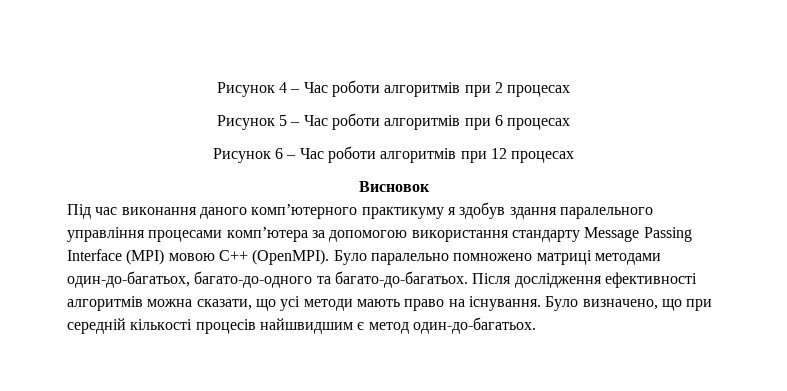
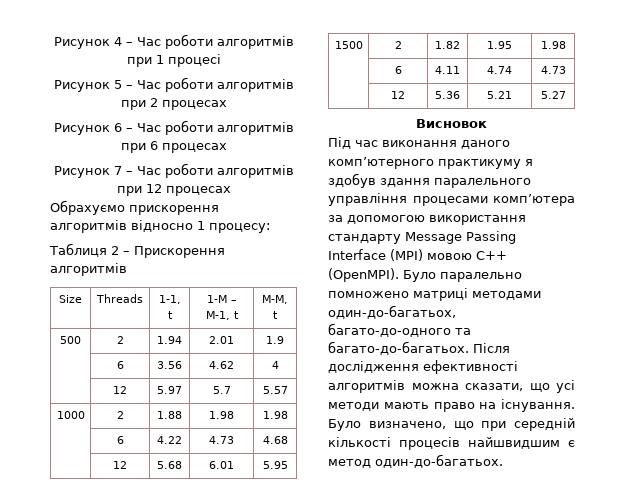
(491, 91) none -> [155,54,221,67] [53,77,294,92] [120,100,146,110] 1 процесі // Рисунок 5 – Час роботи алгоритмів при
[279,115,288,126] 5 -> [113,123,122,132] 6
[275,148,284,159] 6 -> [113,166,122,175] 7
(575, 157) none -> [50,200,219,215] [50,220,270,233] [49,243,225,258] [50,263,127,276] [59,295,82,303] [96,294,143,303] [158,295,181,304] [167,311,173,319] [206,295,237,303] [205,311,239,320] [262,295,288,304] [273,311,278,319] [60,336,81,344] [116,336,124,344] [157,336,182,344] [209,336,234,344] [266,336,284,344] [116,361,124,369] [157,361,182,369] [209,361,234,369] [271,361,279,369] [113,386,127,394] [157,386,182,394] [212,386,231,394] [262,386,288,394] [56,411,85,419] [116,411,124,419] [157,411,182,419] [209,411,234,419] [262,411,288,419] [116,436,124,444] [157,436,182,444] [209,436,234,444] [262,436,288,444] [113,461,127,469] [157,461,182,469] [209,461,234,469] [262,461,288,469] [334,41,363,49] [394,41,402,49] [435,41,460,49] [487,41,512,49] [540,41,566,49] [394,66,402,74] [435,66,460,74] [487,66,512,74] [540,66,566,74] [391,91,405,99] [435,91,460,99] [487,91,512,99] [540,91,566,99] // Обрахуємо прискорення алгоритмів відносно 1 процесу: // Таблиця 2 – Прискорення алгоритмів // Size | Threads | 1-1, t | 1-M – M-1, t | M-M, t // 500 | 2 | 1.94 | 2.01 | 1.9 // | 6 | 3.56 | 4.62 | 4 // | 12 | 5.97 | 5.7 | 5.57 // 1000 | 2 | 1.88 | 1.98 | 1.98 // | 6 | 4.22 | 4.73 | 4.68 // | 12 | 5.68 | 6.01 | 5.95 // 1500 | 2 | 1.82 | 1.95 | 1.98 // | 6 | 4.11 | 4.74 | 4.73 // | 12 | 5.36 | 5.21 | 5.27

